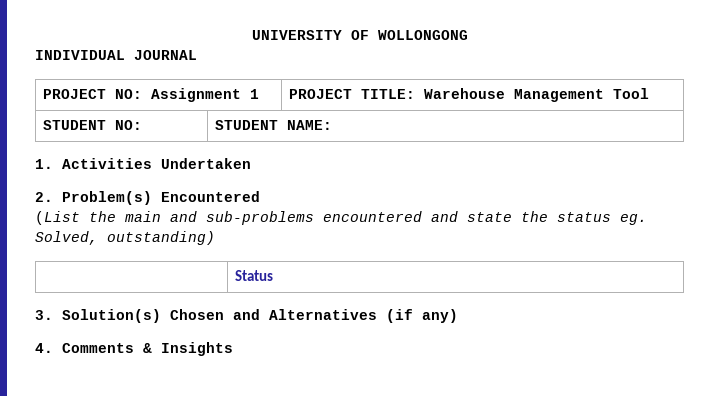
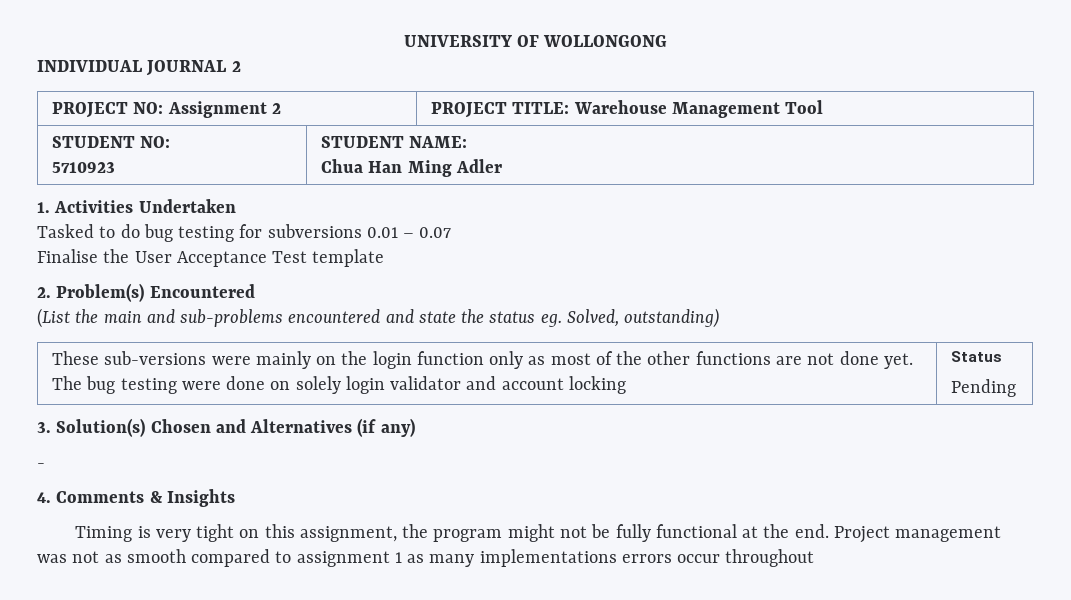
(197, 55) none -> [231,61,241,72] 2
[249,89,259,99] 1 -> [271,103,281,114] 2
(142, 125) none -> [52,162,116,173] // 5710923
(332, 125) none -> [321,159,502,177] // Chua Han Ming Adler
(251, 163) none -> [37,224,452,242] [37,249,385,267] // Tasked to do bug testing for subversions 0.01 – 0.07 // Finalise the User Acceptance Test template
(215, 238) none -> [52,351,913,369] [52,376,626,394] These sub-versions were mainly on the login function only as most of the other functions are not done yet. The bug testing were done on solely login validator and account locking
(273, 275) none -> [951,379,1017,397] // Pending
(458, 316) none -> [37,463,45,468] // -
(233, 349) none -> [75,524,1002,543] [37,549,815,567] // Timing is very tight on this assignment, the program might not be fully functional at the end. Project management was not as smooth compared to assignment 1 as many implementations errors occur throughout

